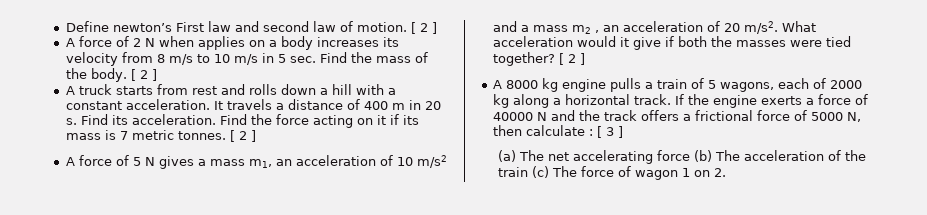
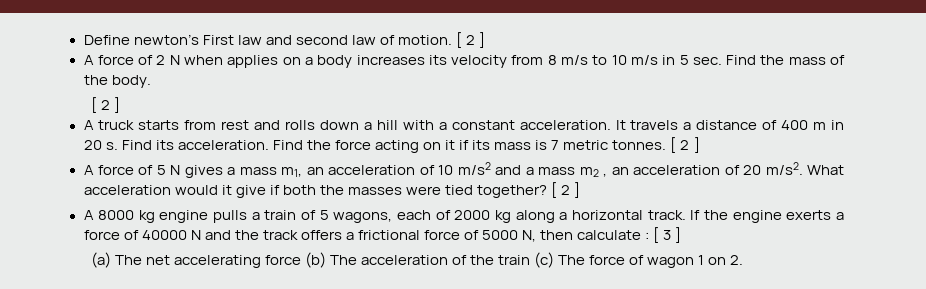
(127, 75) none -> (151, 81) //

